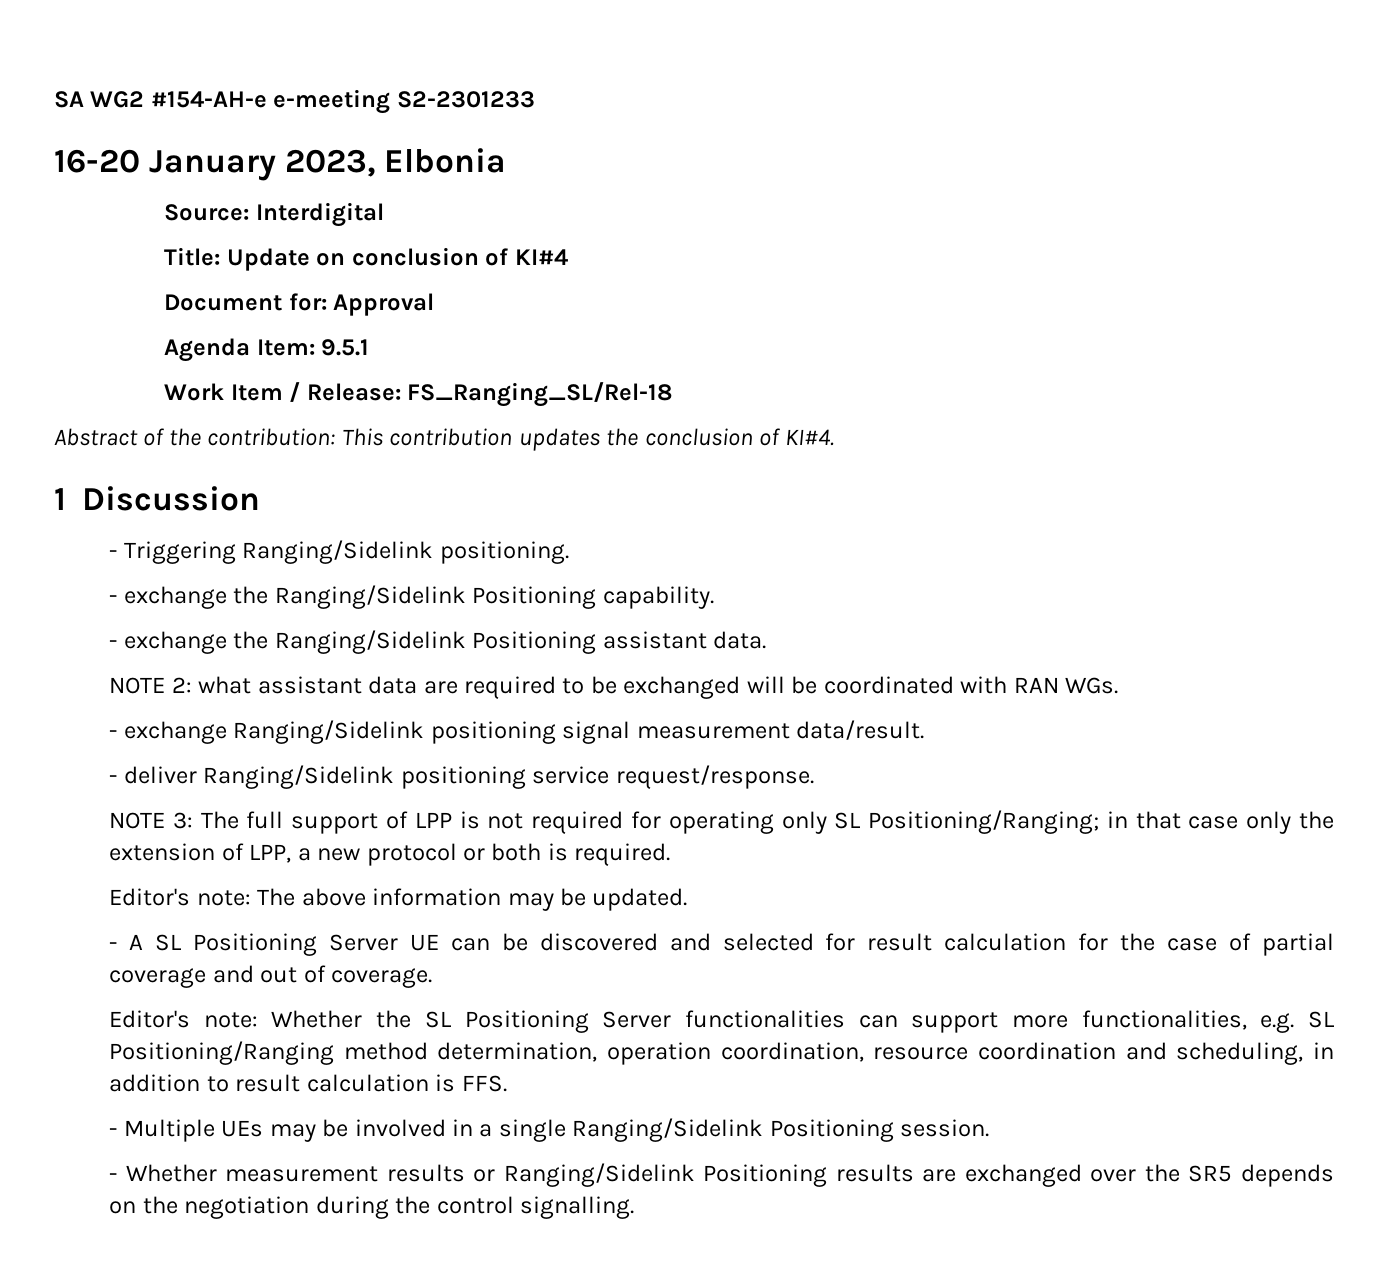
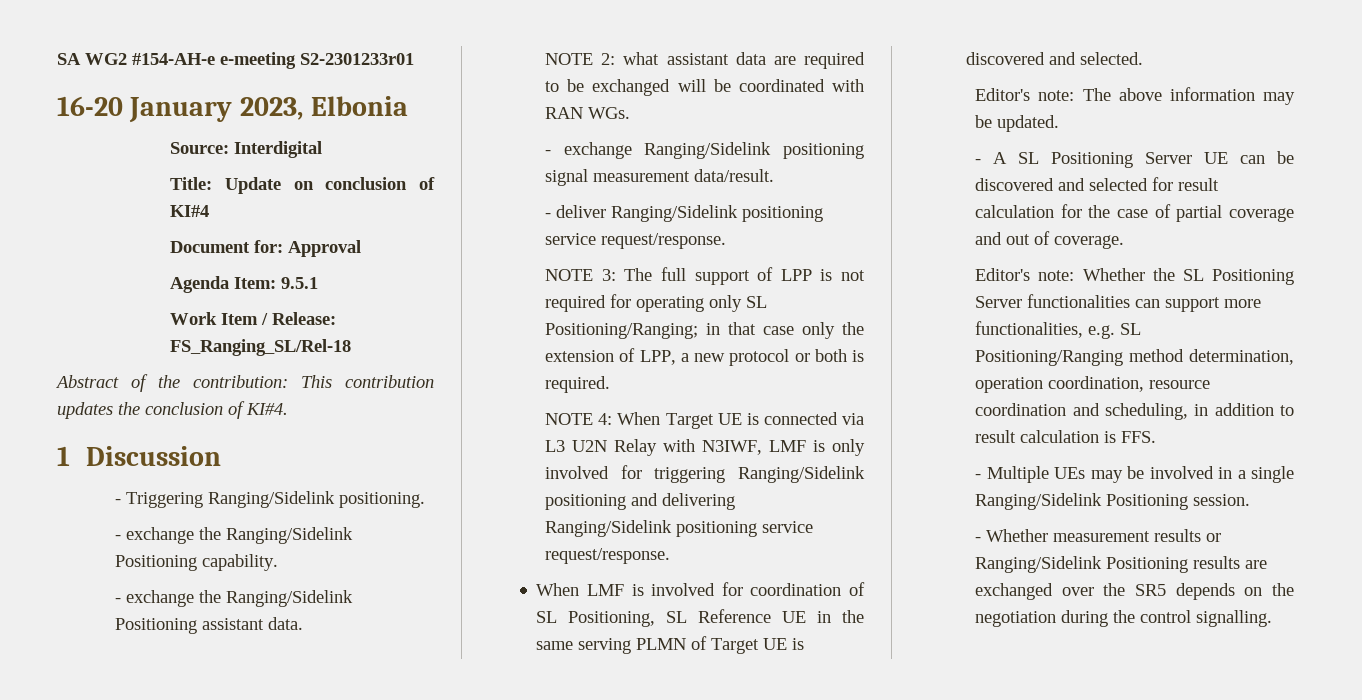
[396,91,535,108] S2-2301233 -> [300,53,414,65] S2-2301233r01
(671, 854) none -> [545,412,864,429] [545,439,865,456] [545,465,865,483] [545,493,736,510] [545,520,814,537] [545,548,671,564] [536,582,865,596] [536,609,864,627] [536,636,805,654] [966,52,1144,65] // NOTE 4: When Target UE is connected via L3 U2N Relay with N3IWF, LMF is only involved for triggering Ranging/Sidelink positioning and delivering Ranging/Sidelink positioning service request/response. // When LMF is involved for coordination of SL Positioning, SL Reference UE in the same serving PLMN of Target UE is discovered and selected.

